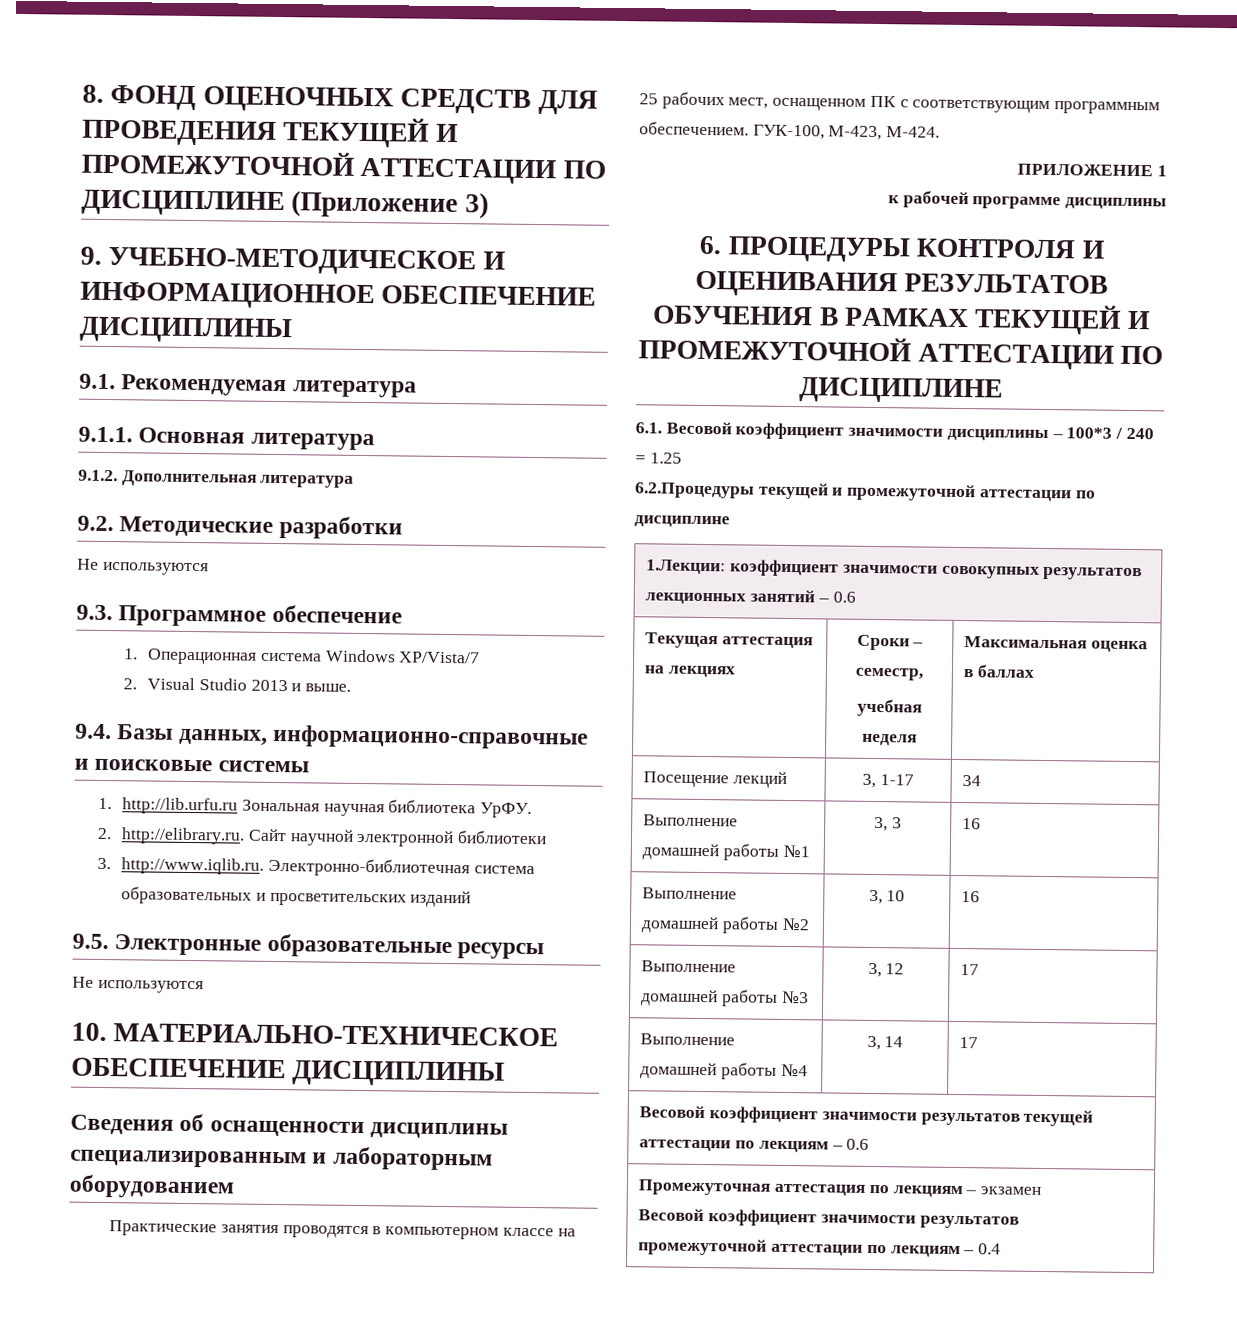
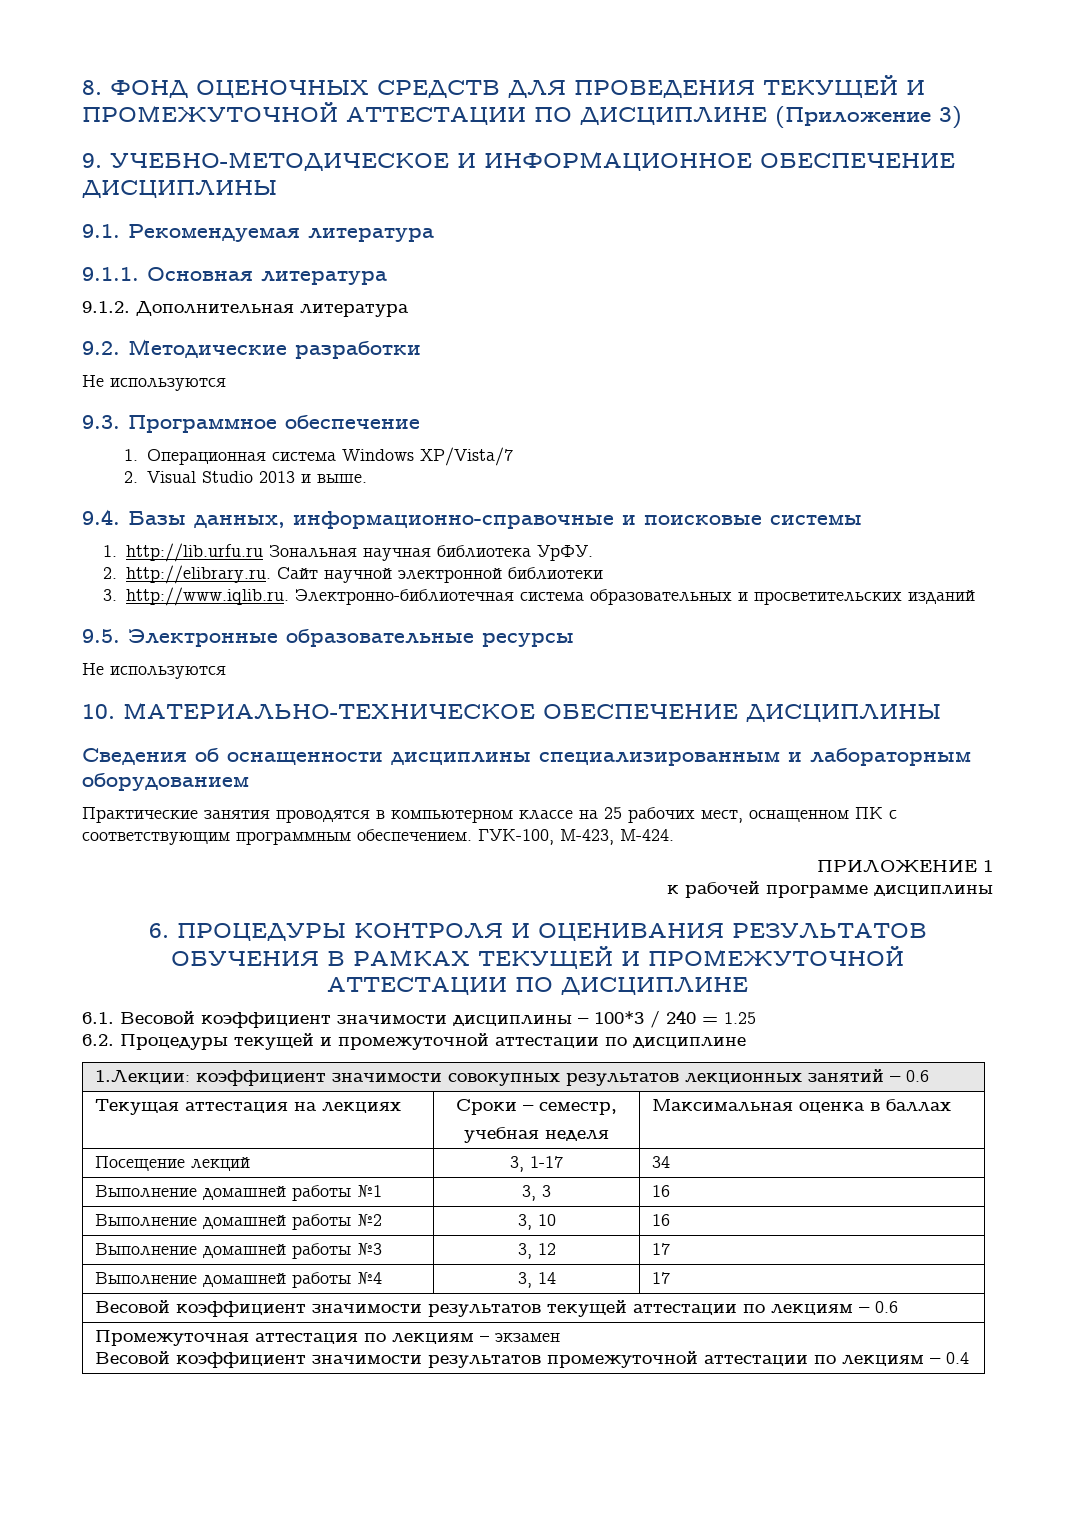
[634,482,755,499] 6.2.Процедуры -> [82,1034,228,1050] 6.2. Процедуры

